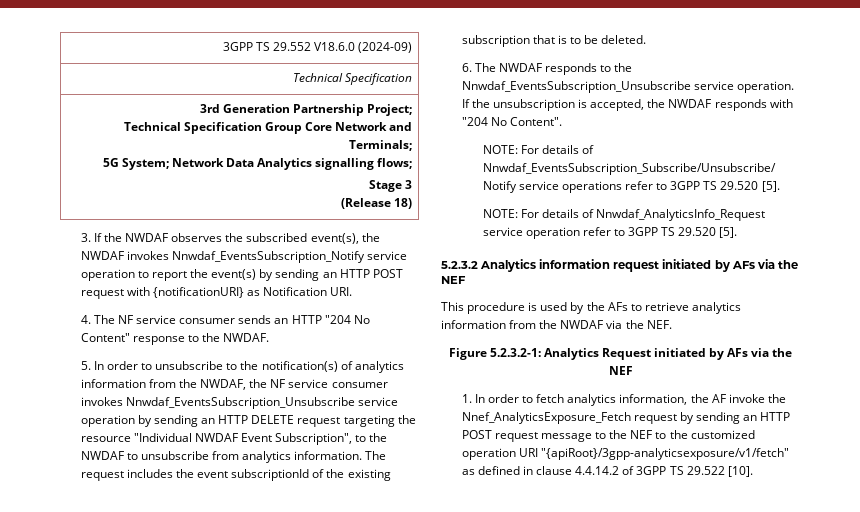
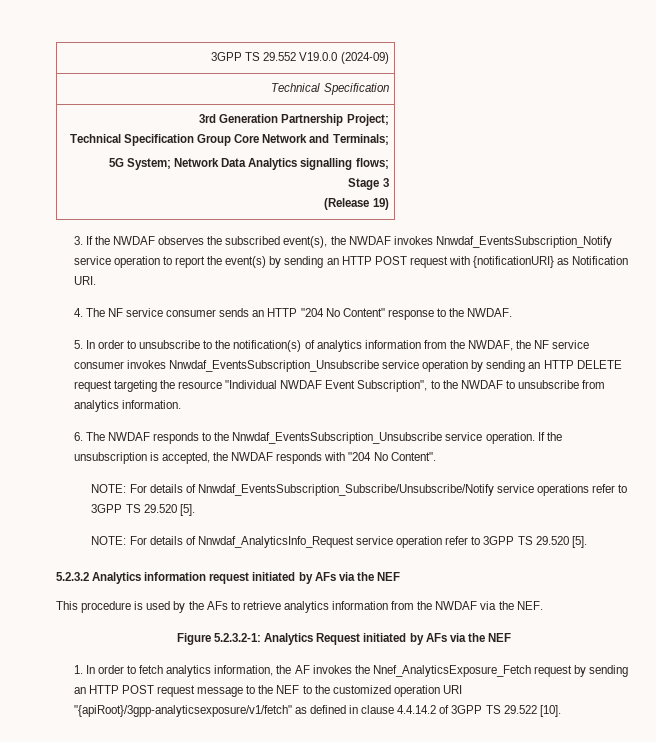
[314,42,356,51] V18.6.0 -> [299,52,338,61] V19.0.0
[394,198,413,209] 18) -> [372,198,389,210] 19)
[365,451,387,460] [80,469,391,481] [461,35,647,47] The request includes the event subscriptionId of the existing subscription that is to be deleted. -> (181, 404) none
[728,394,765,403] invoke -> [312,665,352,674] invokes

